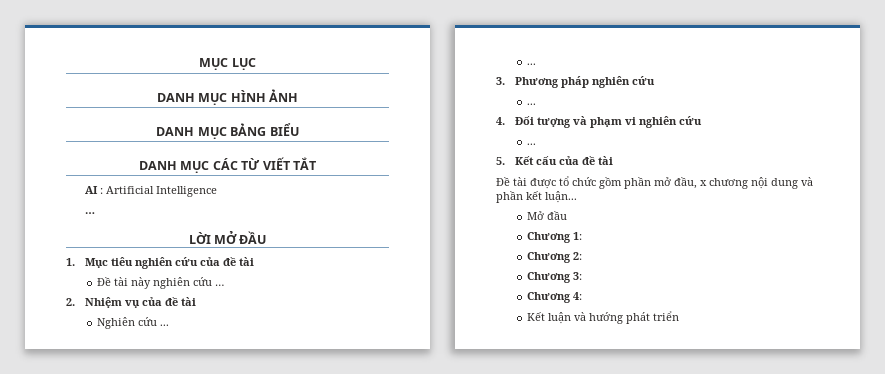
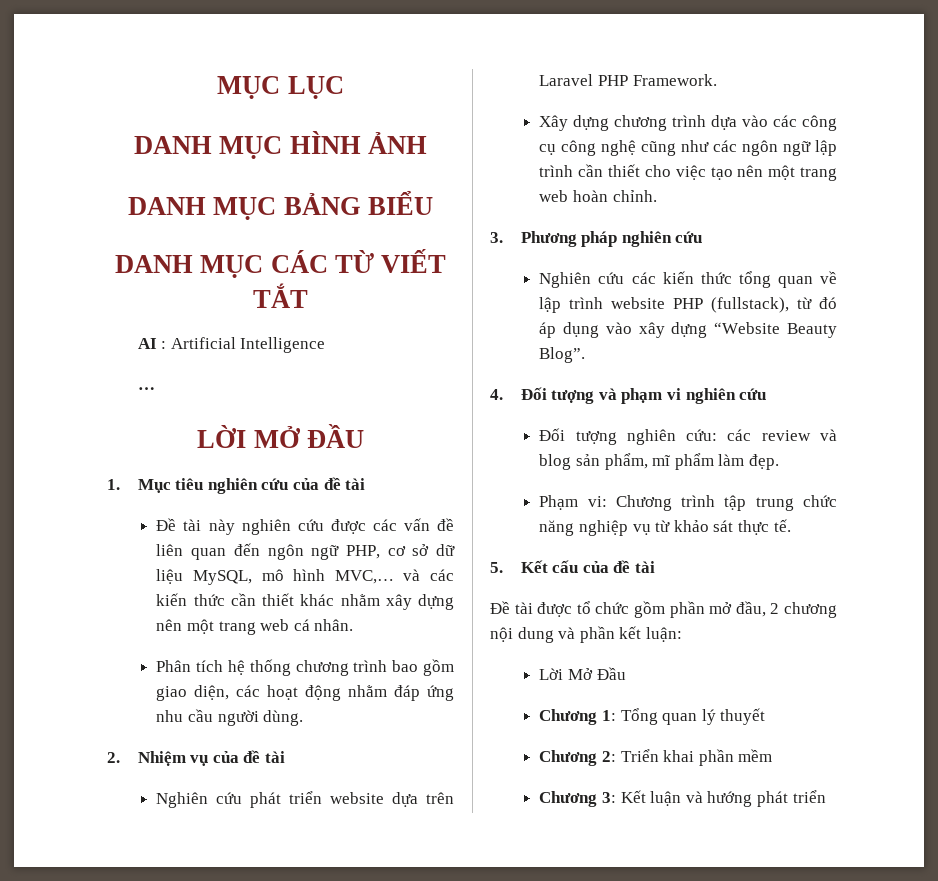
[215,284,225,286] … -> [330,518,454,534] [156,543,455,560] [156,569,454,585] [156,593,454,610] [156,619,354,635] [156,659,454,676] [156,685,454,701] [156,709,304,726] được các vấn đề liên quan đến ngôn ngữ PHP, cơ sở dữ liệu MySQL, mô hình MVC,… và các kiến thức cần thiết khác nhằm xây dựng nên một trang web cá nhân. // Phân tích hệ thống chương trình bao gồm giao diện, các hoạt động nhằm đáp ứng nhu cầu người dùng.
[160,324,170,326] [527,63,537,65] ... // ... -> [250,791,454,808] [539,74,717,86] [539,115,837,131] [539,140,837,156] [539,164,837,181] [539,190,657,202] phát triển website dựa trên Laravel PHP Framework. // Xây dựng chương trình dựa vào các công cụ công nghệ cũng như các ngôn ngữ lập trình cần thiết cho việc tạo nên một trang web hoàn chỉnh.
[527,103,537,105] ... -> [539,271,837,288] [539,297,837,313] [539,322,837,338] [539,347,586,363] Nghiên cứu các kiến thức tổng quan về lập trình website PHP (fullstack), từ đó áp dụng vào xây dựng “Website Beauty Blog”.
[527,143,537,145] ... -> [539,428,837,445] [539,453,779,470] [539,495,837,511] [539,519,791,536] Đối tượng nghiên cứu: các review và blog sản phẩm, mĩ phẩm làm đẹp. // Phạm vi: Chương trình tập trung chức năng nghiệp vụ từ khảo sát thực tế.
[700,180,707,186] x -> [770,603,780,614] 2
[545,191,577,203] [527,211,568,220] [527,232,583,243] [527,252,583,263] luận... // Mở đầu // Chương 1: // Chương 2: -> [645,627,682,642] [539,667,626,680] [539,708,766,725] [539,749,773,766] luận: // Lời Mở Đầu // Chương 1: Tổng quan lý thuyết // Chương 2: Triển khai phần mềm
[527,292,583,303] // Chương 4: // -> (616, 797) none

